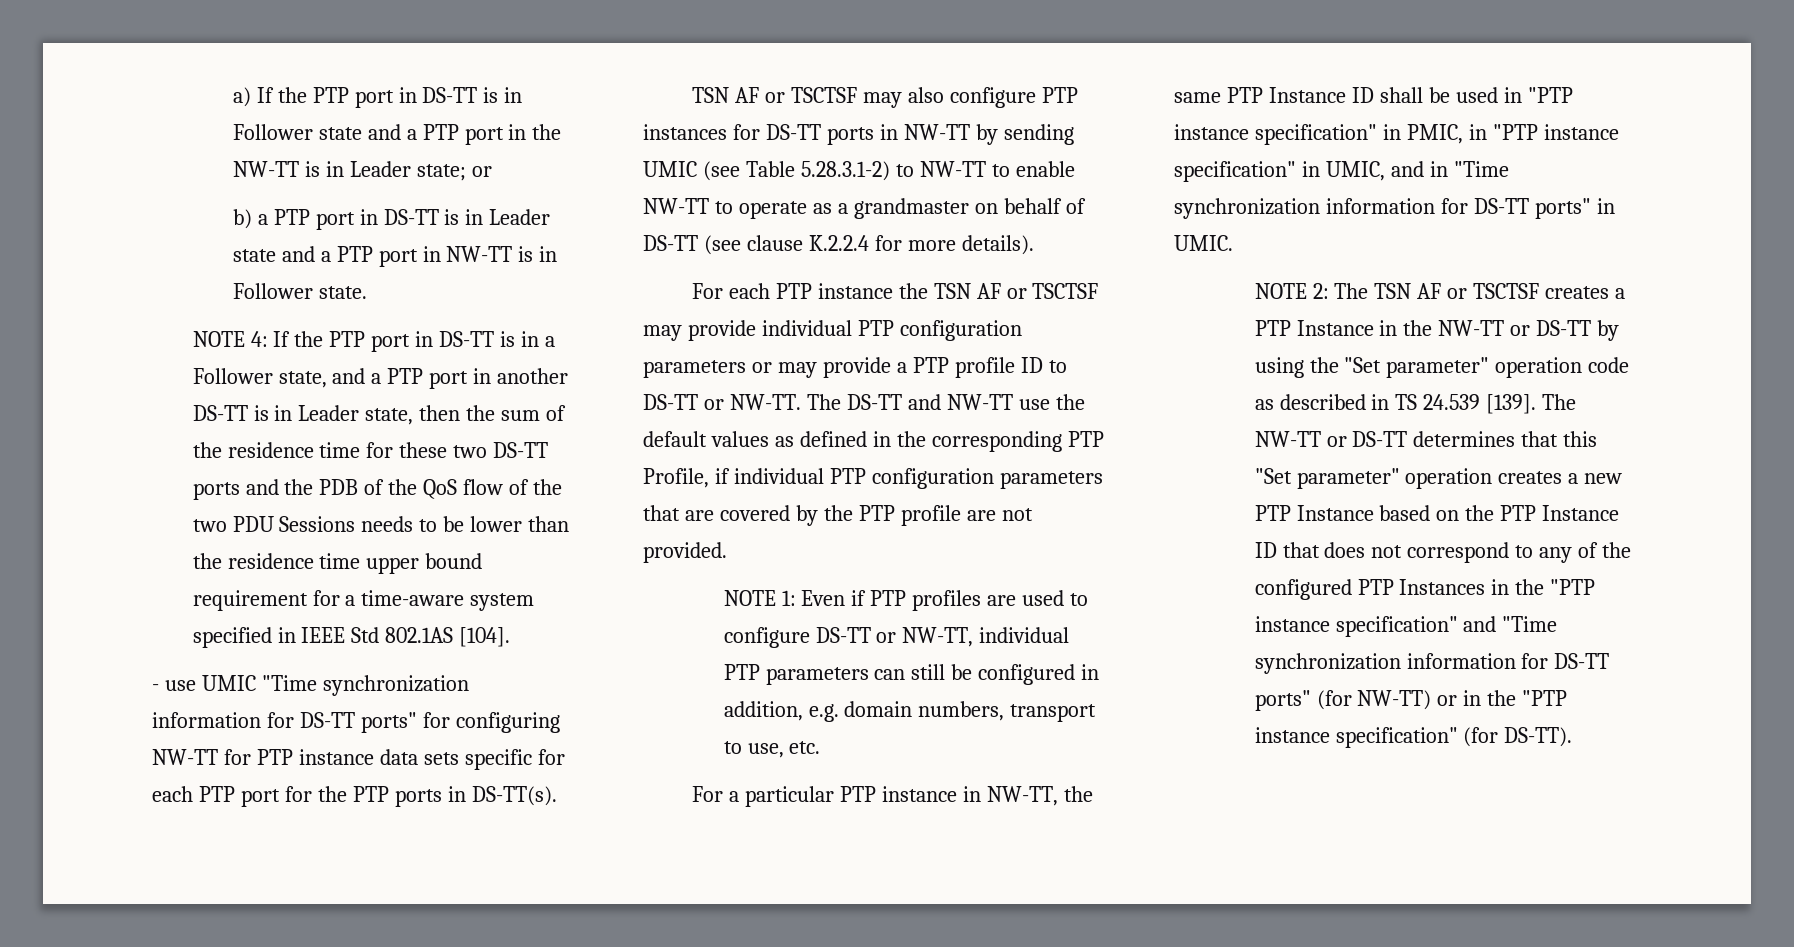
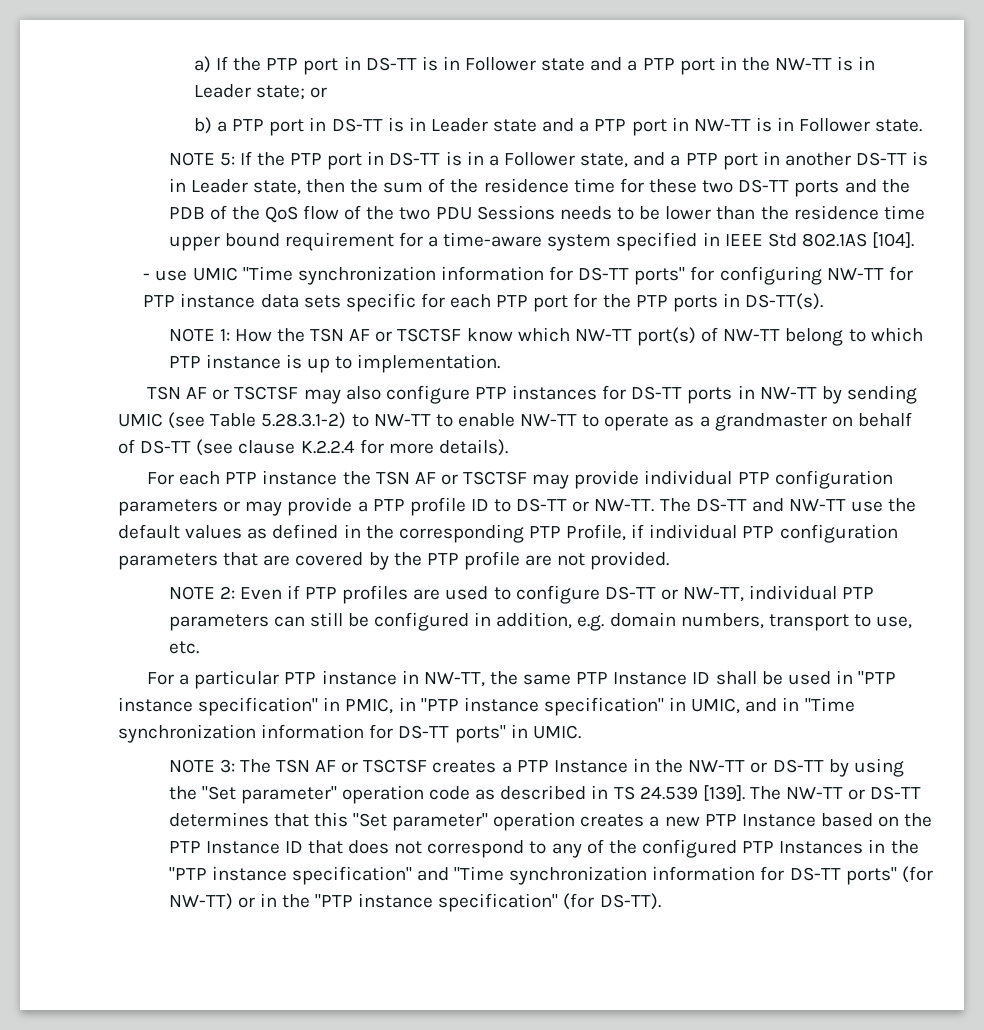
[250,331,268,347] 4: -> [219,153,235,166] 5:
(557, 796) none -> [168,327,923,346] [168,354,501,373] // NOTE 1: How the TSN AF or TSCTSF know which NW-TT port(s) of NW-TT belong to which PTP instance is up to implementation.
[781,590,796,606] 1: -> [219,586,235,599] 2:
[1312,283,1329,299] 2: -> [219,759,235,773] 3:

